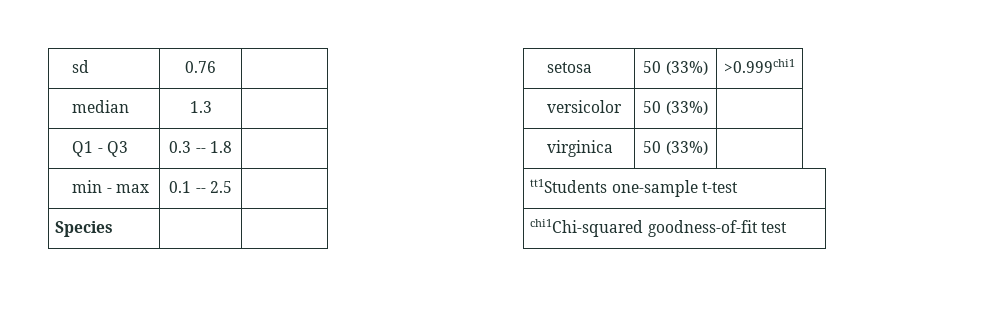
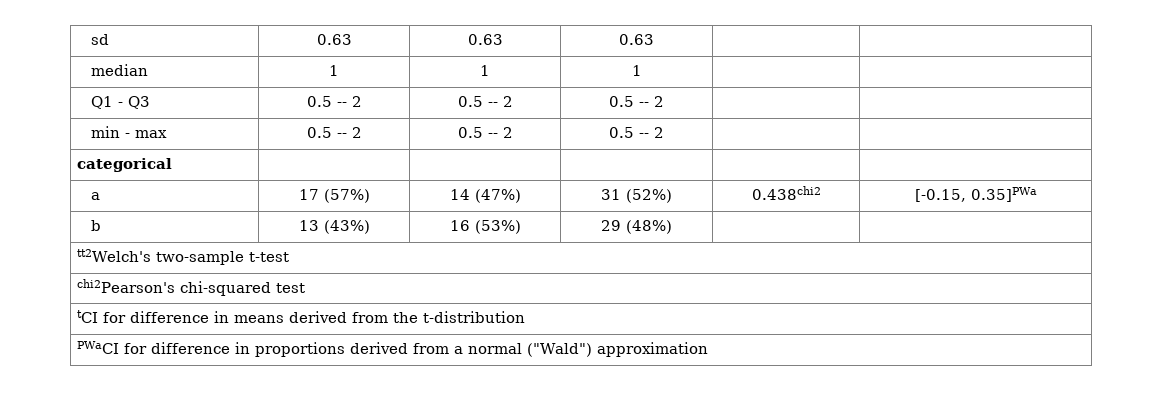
[185,61,217,73] [72,100,130,113] [189,101,212,113] [72,141,128,157] [169,141,232,153] [72,180,149,193] [169,181,232,193] [55,221,114,237] [547,62,593,73] [643,61,708,75] [724,59,795,73] [547,100,623,113] [643,101,708,115] [547,140,614,157] [643,141,708,155] [530,179,698,197] 0.76 | // median | 1.3 | // Q1 - Q3 | 0.3 -- 1.8 | // min - max | 0.1 -- 2.5 | // Species | | // setosa | 50 (33%) | >0.999chi1 // versicolor | 50 (33%) | // virginica | 50 (33%) | // tt1Students one-sample -> [316,34,352,45] [467,34,503,45] [619,34,654,45] [90,64,148,76] [329,65,339,76] [480,65,490,76] [631,65,642,76] [90,96,150,109] [306,96,362,107] [457,96,513,107] [609,96,664,107] [90,126,167,138] [306,127,362,138] [457,127,513,138] [609,127,664,138] [77,158,173,172] [90,192,100,200] [298,189,370,203] [449,189,521,203] [601,189,672,203] [751,186,821,200] [914,187,1037,202] [90,220,101,231] [298,220,370,234] [449,220,521,234] [601,220,672,234] [77,249,245,265] 0.63 | 0.63 | 0.63 | | // median | 1 | 1 | 1 | | // Q1 - Q3 | 0.5 -- 2 | 0.5 -- 2 | 0.5 -- 2 | | // min - max | 0.5 -- 2 | 0.5 -- 2 | 0.5 -- 2 | | // categorical | | | | | // a | 17 (57%) | 14 (47%) | 31 (52%) | 0.438chi2 | [-0.15, 0.35]PWa // b | 13 (43%) | 16 (53%) | 29 (48%) | | // tt2Welch's two-sample
[530,219,758,237] chi1Chi-squared goodness-of-fit -> [77,279,272,296] chi2Pearson's chi-squared
(787, 227) none -> [77,310,526,323] [77,341,709,357] // tCI for difference in means derived from the t-distribution // PWaCI for difference in proportions derived from a normal ("Wald") approximation

